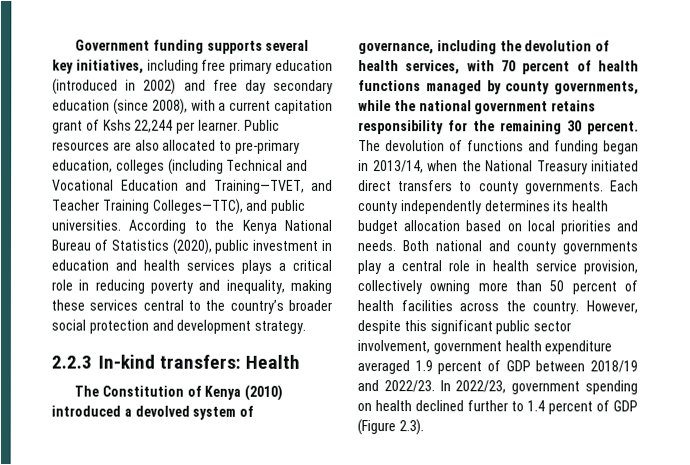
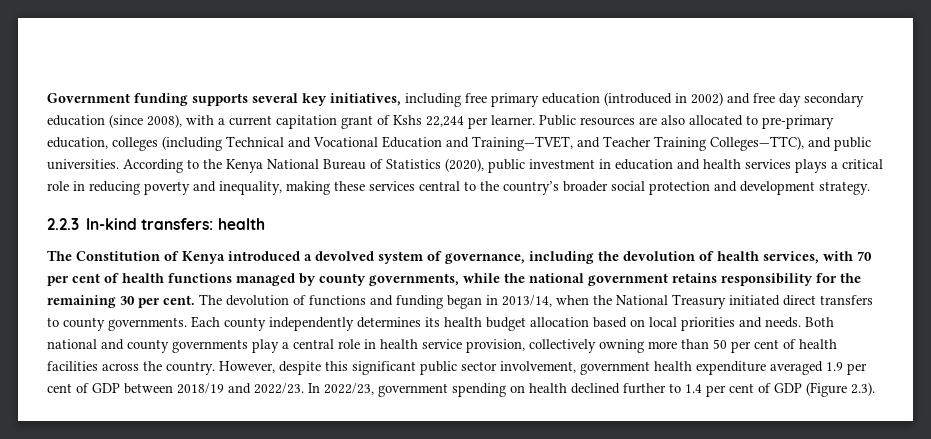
[245,354,301,369] Health -> [217,218,265,230] health
[244,384,284,401] (2010) -> (225, 257) none
[522,61,571,75] percent -> [47,273,100,286] per cent
[587,121,639,135] percent. -> [138,295,195,308] per cent.
[571,281,617,295] percent -> [731,339,779,353] per cent
[437,361,483,375] percent -> [847,363,867,375] [47,383,72,393] per cent
[548,401,593,415] percent -> [706,383,754,397] per cent

